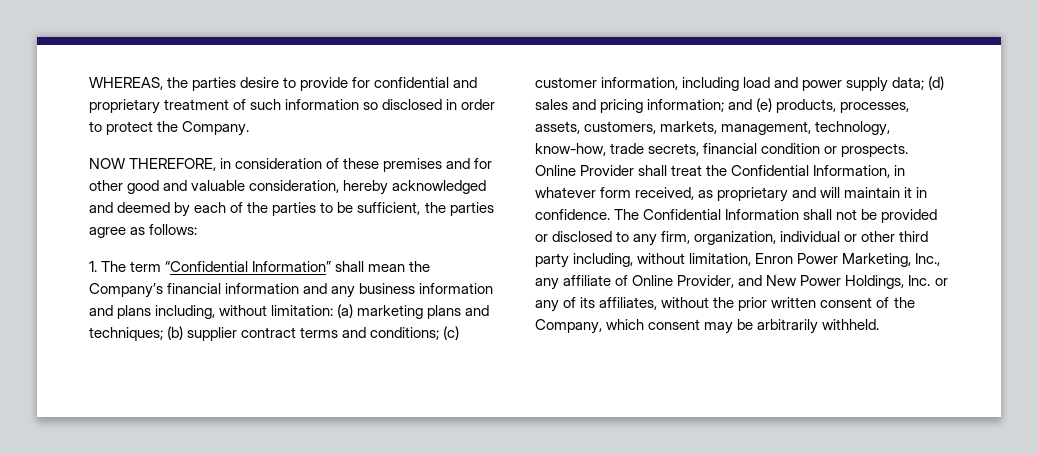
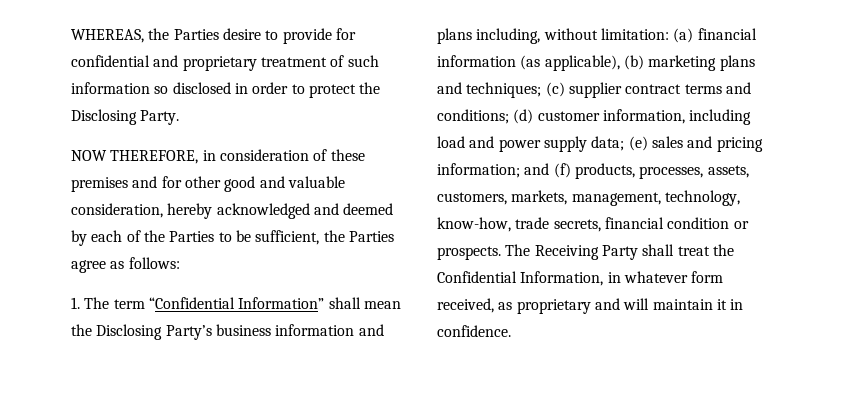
[192,77,237,91] parties -> [173,29,219,40] Parties
[182,121,250,136] Company. -> [71,109,180,125] Disclosing Party.
[272,202,317,216] parties -> [169,231,215,242] Parties
[449,202,494,216] parties -> [348,231,394,242] Parties
[89,283,356,298] Company’s financial information and any -> [96,324,212,340] Disclosing Party’s
(354, 311) none -> [697,28,757,40] [437,55,644,71] financial information (as applicable), (b)
[167,326,184,340] (b) -> [545,82,565,97] (c)
[443,326,460,340] (c) -> [513,109,534,124] (d)
[928,76,945,90] (d) -> [628,136,648,151] (e)
[756,98,773,112] (e) -> [553,163,571,178] (f)
[535,165,635,176] Online Provider -> [505,244,638,260] The Receiving Party
[614,209,938,223] [535,231,929,246] [535,253,941,268] [535,275,948,290] [535,297,915,312] [535,319,880,334] The Confidential Information shall not be provided or disclosed to any firm, organization, individual or other third party including, without limitation, Enron Power Marketing, Inc., any affiliate of Online Provider, and New Power Holdings, Inc. or any of its affiliates, without the prior written consent of the Company, which consent may be arbitrarily withheld. -> (511, 331) none

